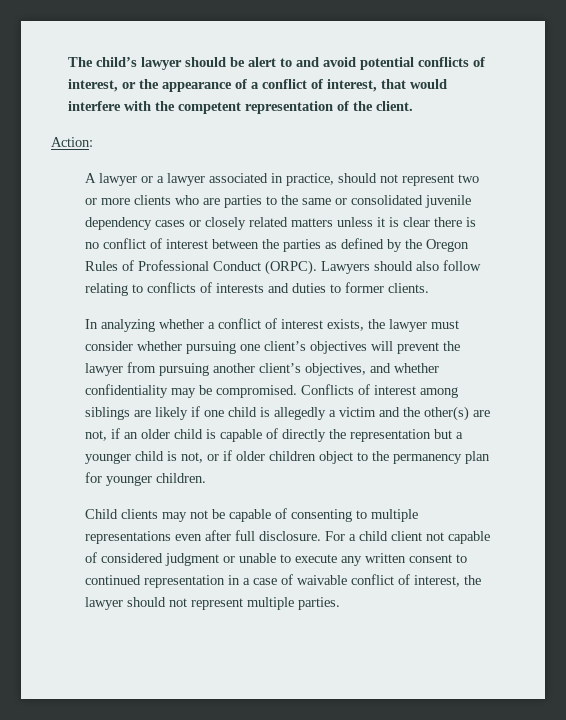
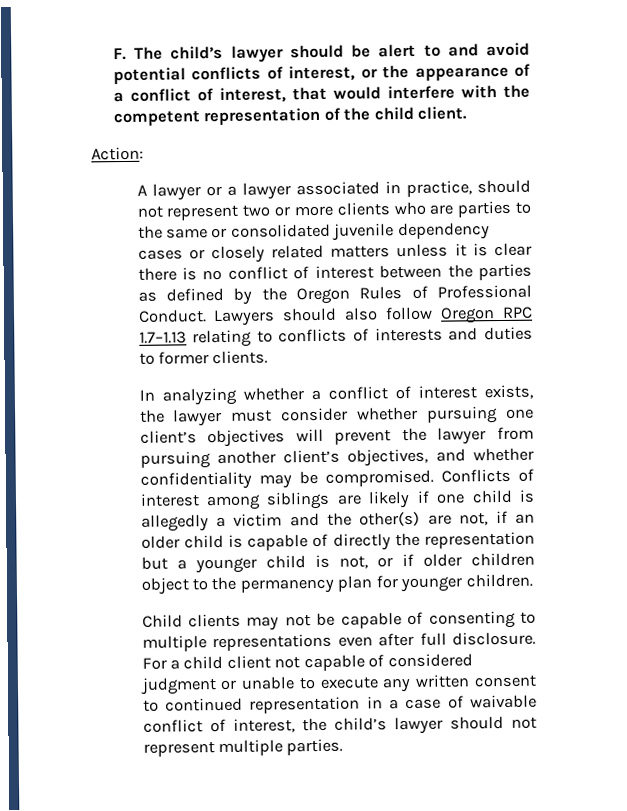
(68, 62) none -> [112,47,127,61] F.
(374, 106) none -> [373,106,414,121] child
[213,260,318,275] Conduct (ORPC). -> [137,309,207,323] Conduct.
(482, 265) none -> [440,306,533,324] [138,331,187,344] Oregon RPC 1.7–1.13
(482, 580) none -> [333,717,387,731] child’s

